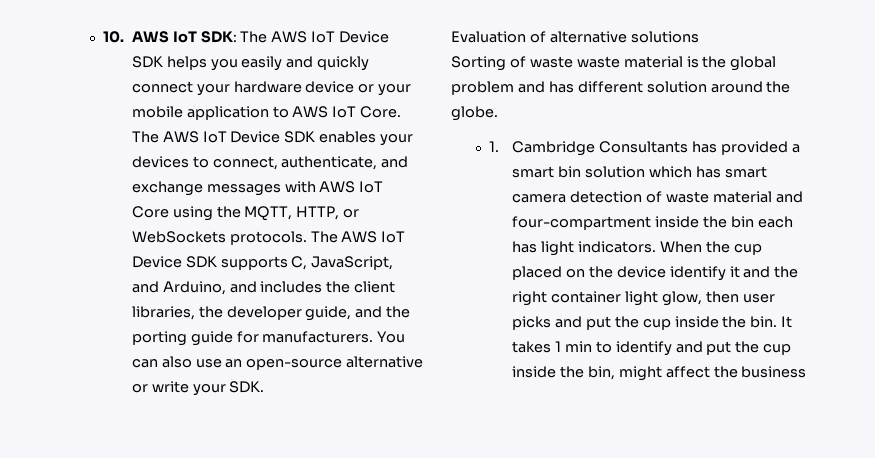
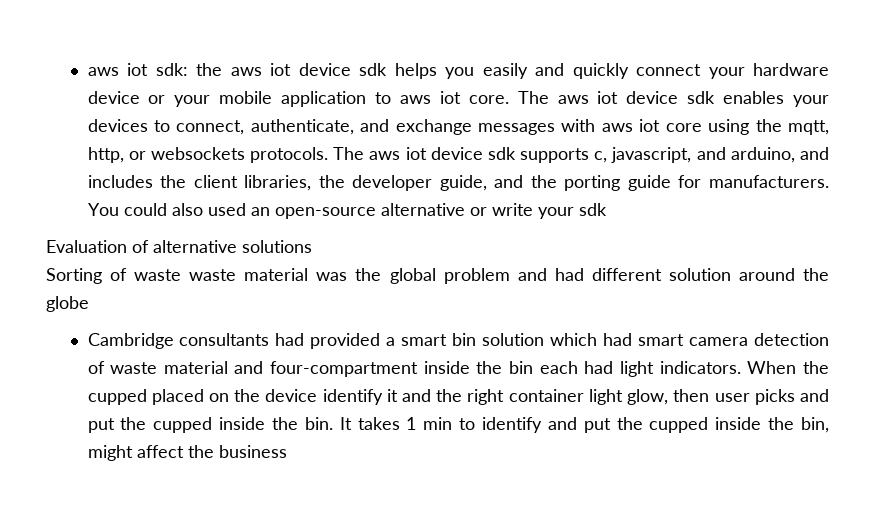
[103,31,390,43] [131,56,163,68] 10. AWS IoT SDK: The AWS IoT Device SDK -> [87,63,388,76] aws iot sdk: the aws iot device sdk
[292,106,402,118] [131,131,316,143] AWS IoT Core. The AWS IoT Device SDK -> [399,91,716,104] aws iot core. The aws iot device sdk
[319,181,384,193] [131,206,360,221] [131,231,406,245] [131,256,394,270] [131,281,226,295] AWS IoT Core using the MQTT, HTTP, or WebSockets protocols. The AWS IoT Device SDK supports C, JavaScript, and Arduino, -> [601,119,829,135] [87,147,795,163] aws iot core using the mqtt, http, or websockets protocols. The aws iot device sdk supports c, javascript, and arduino,
[131,356,222,368] can also use -> [123,203,246,216] could also used
[229,381,265,393] SDK. -> [578,203,607,216] sdk
[686,56,699,68] is -> [316,272,348,281] was
[548,81,574,93] has -> [554,268,584,281] had
[451,106,498,121] [489,141,717,156] globe. // 1. Cambridge Consultants has -> [46,296,89,312] [87,333,305,349] globe // Cambridge consultants had
[695,166,721,178] has -> [603,333,633,346] had
[511,241,537,253] has -> [584,361,614,374] had
[733,244,762,255] cup -> [87,389,147,405] cupped
[642,319,671,330] cup -> [153,417,213,433] cupped
[763,344,792,355] cup -> [649,417,709,433] cupped

